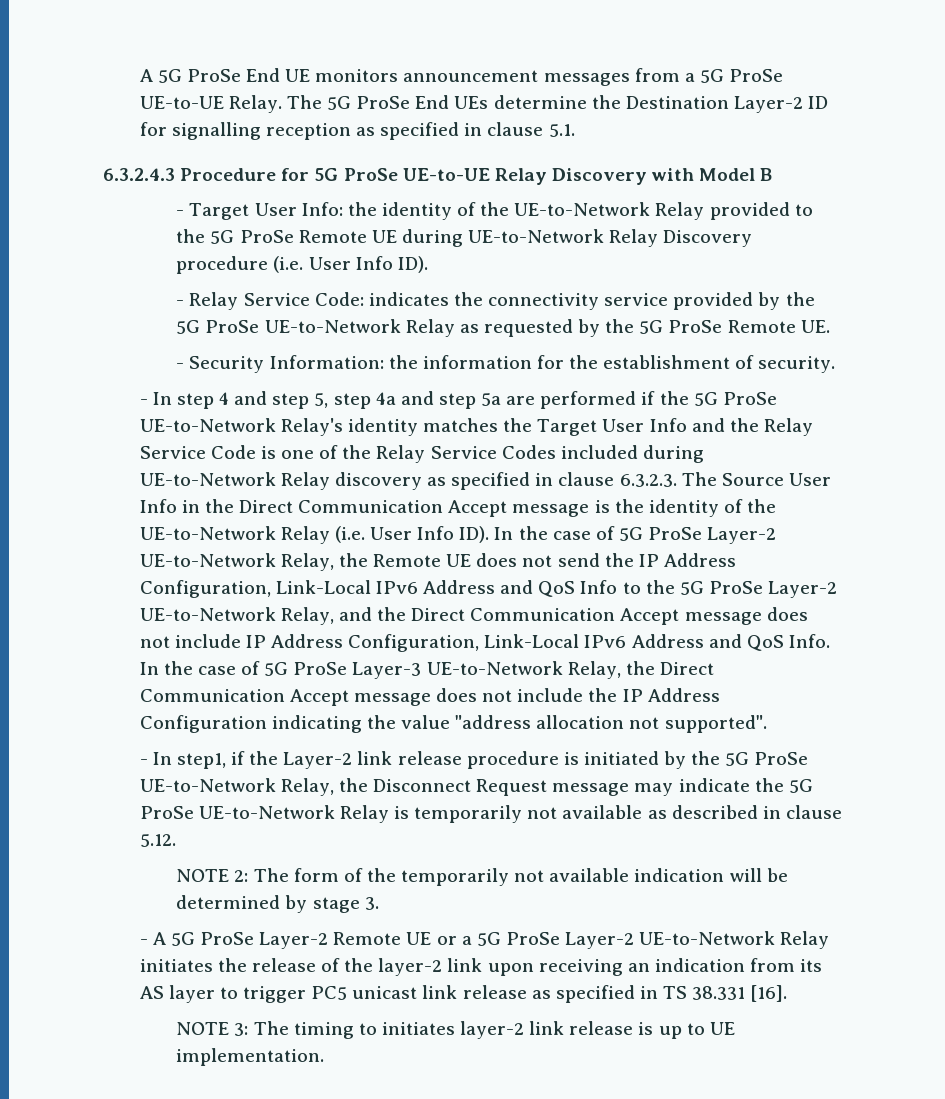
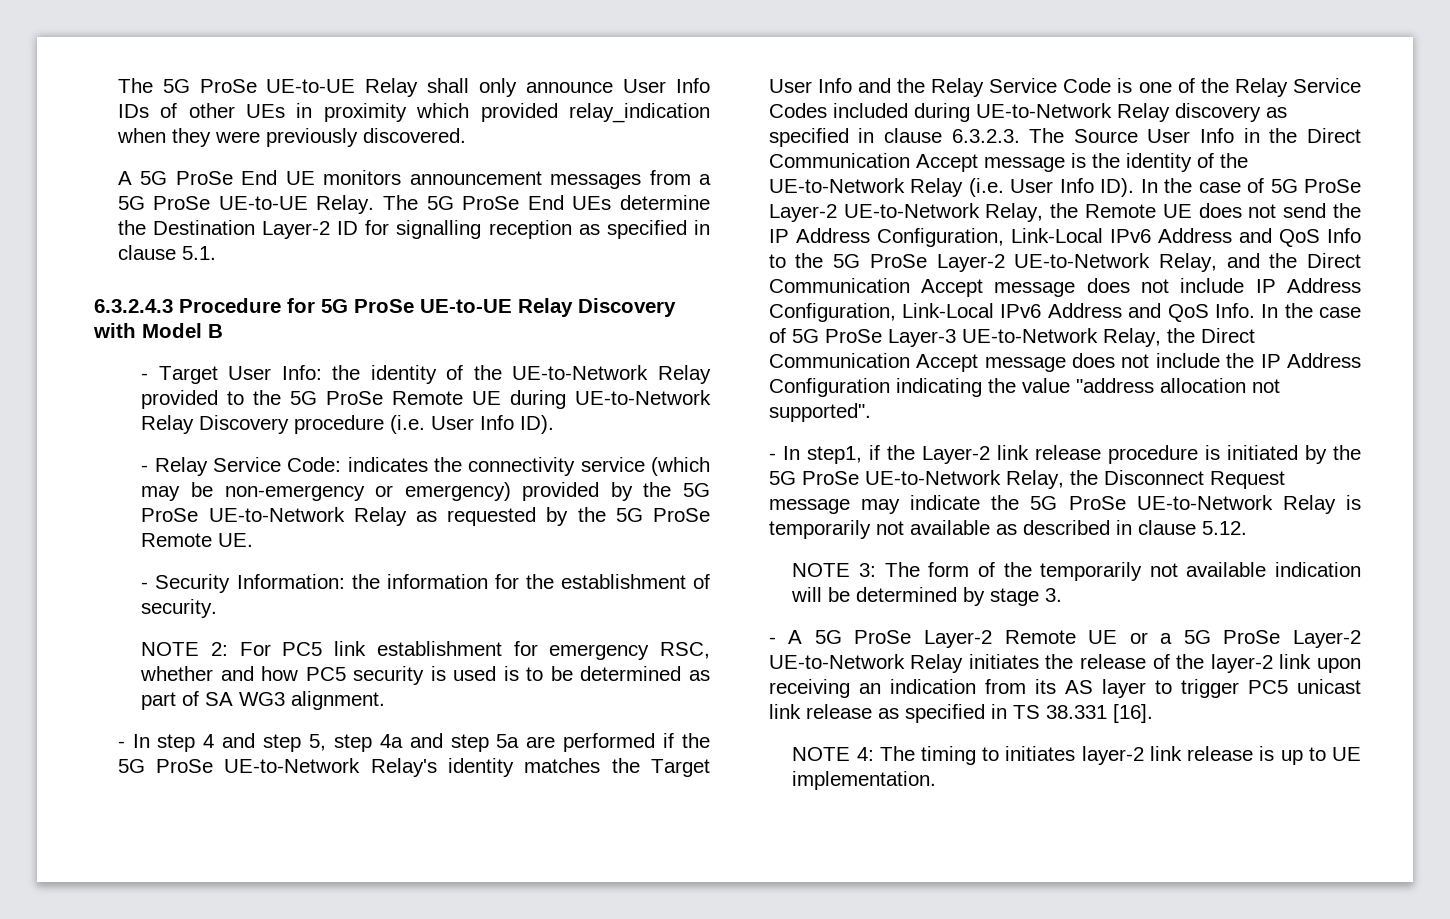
(139, 75) none -> [117,78,711,97] [117,103,710,123] [116,128,466,147] The 5G ProSe UE-to-UE Relay shall only announce User Info IDs of other UEs in proximity which provided relay_indication when they were previously discovered. //
(669, 299) none -> [651,457,711,476] [141,482,511,501] (which may be non-emergency or emergency)
(836, 364) none -> [141,641,711,660] [140,666,710,685] [141,691,386,710] // NOTE 2: For PC5 link establishment for emergency RSC, whether and how PC5 security is used is to be determined as part of SA WG3 alignment.
[234,870,249,882] 2: -> [859,563,877,577] 3:
[234,1023,249,1036] 3: -> [856,747,874,761] 4:

